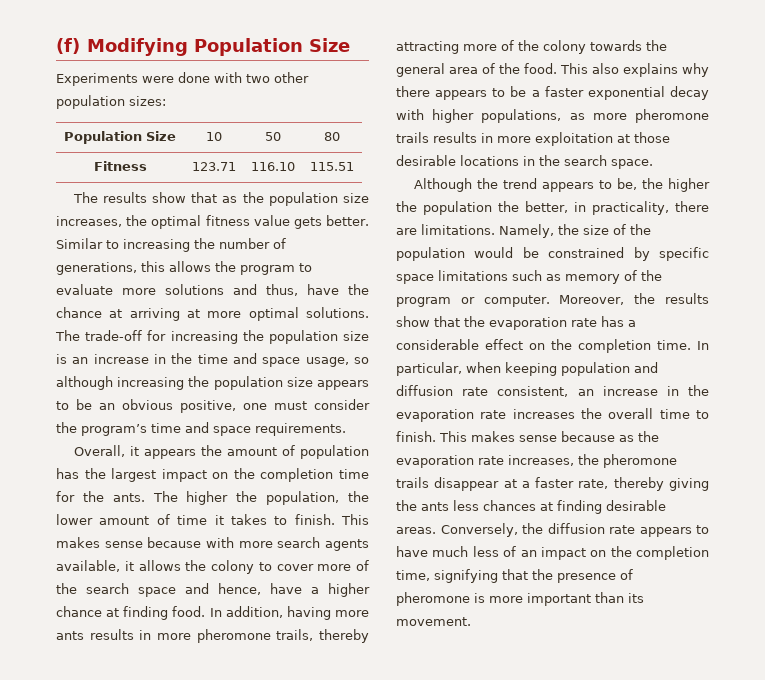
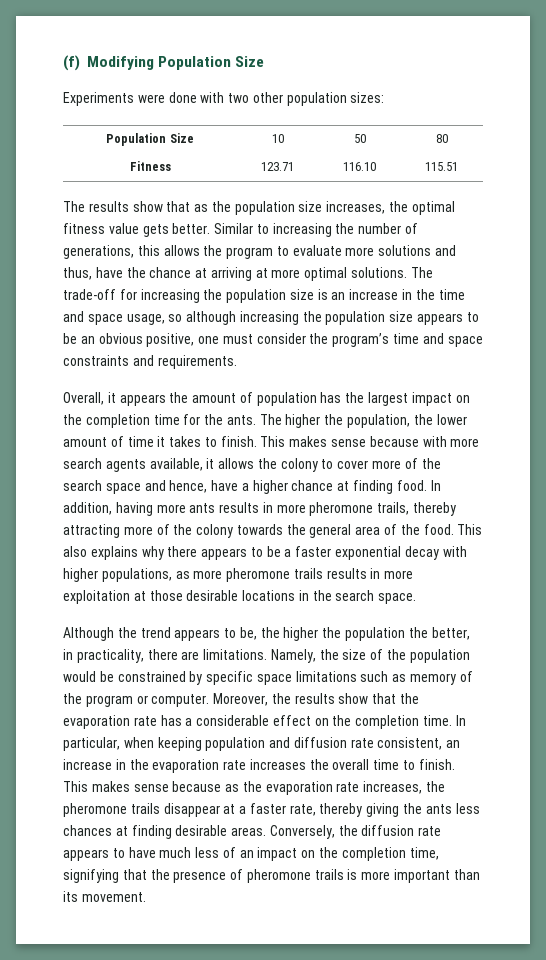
(251, 431) none -> [63,355,154,366] constraints and
(470, 599) none -> [314,869,344,880] trails

